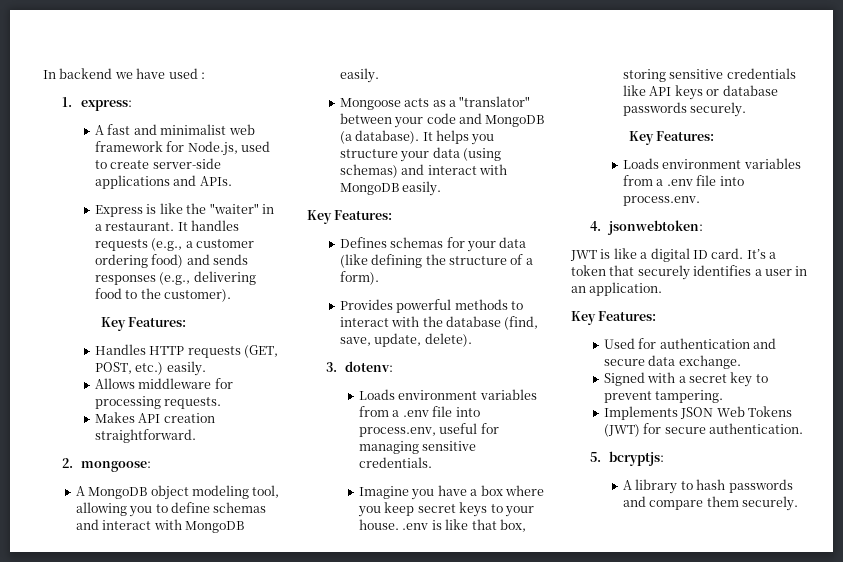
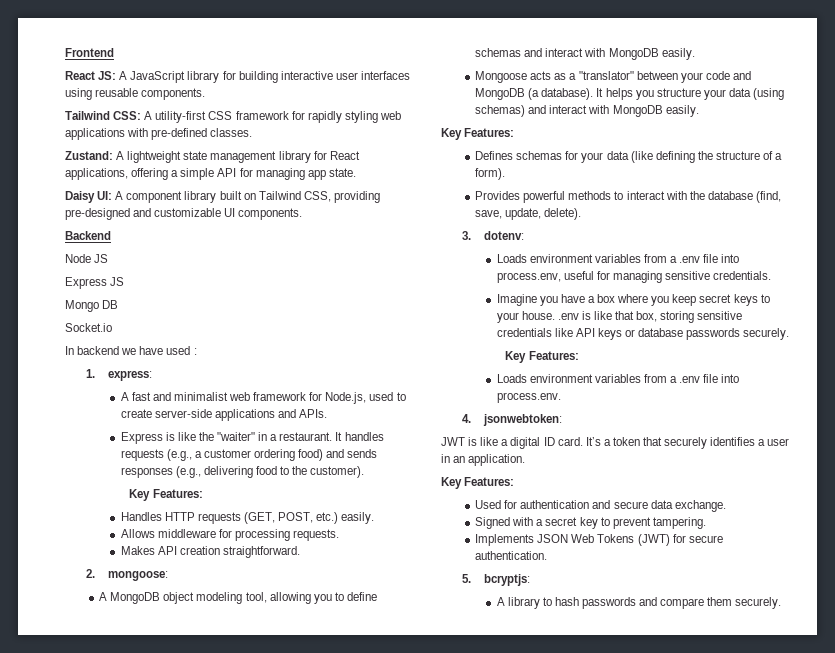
(43, 74) none -> [65,48,114,57] [65,71,410,83] [65,88,206,100] [65,111,401,123] [65,128,253,140] [65,151,360,163] [65,168,356,180] [65,191,380,203] [65,208,303,220] [65,231,111,240] [65,254,109,263] [65,277,125,289] [65,300,119,312] [65,323,112,332] Frontend // React JS: A JavaScript library for building interactive user interfaces using reusable components. // Tailwind CSS: A utility-first CSS framework for rapidly styling web applications with pre-defined classes. // Zustand: A lightweight state management library for React applications, offering a simple API for managing app state. // Daisy UI: A component library built on Tailwind CSS, providing pre-designed and customizable UI components. // Backend // Node JS // Express JS // Mongo DB // Socket.io //

